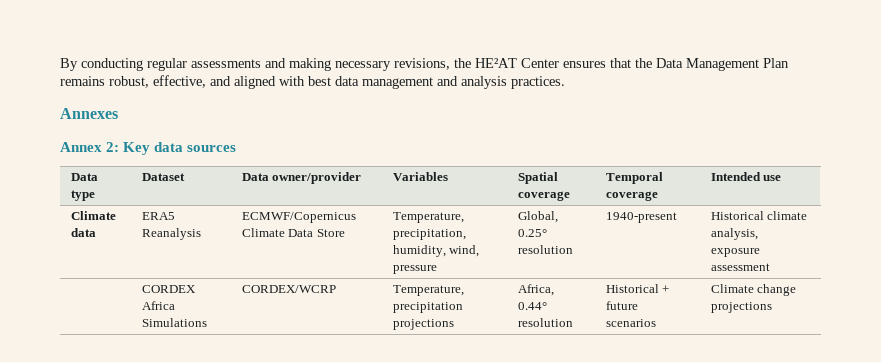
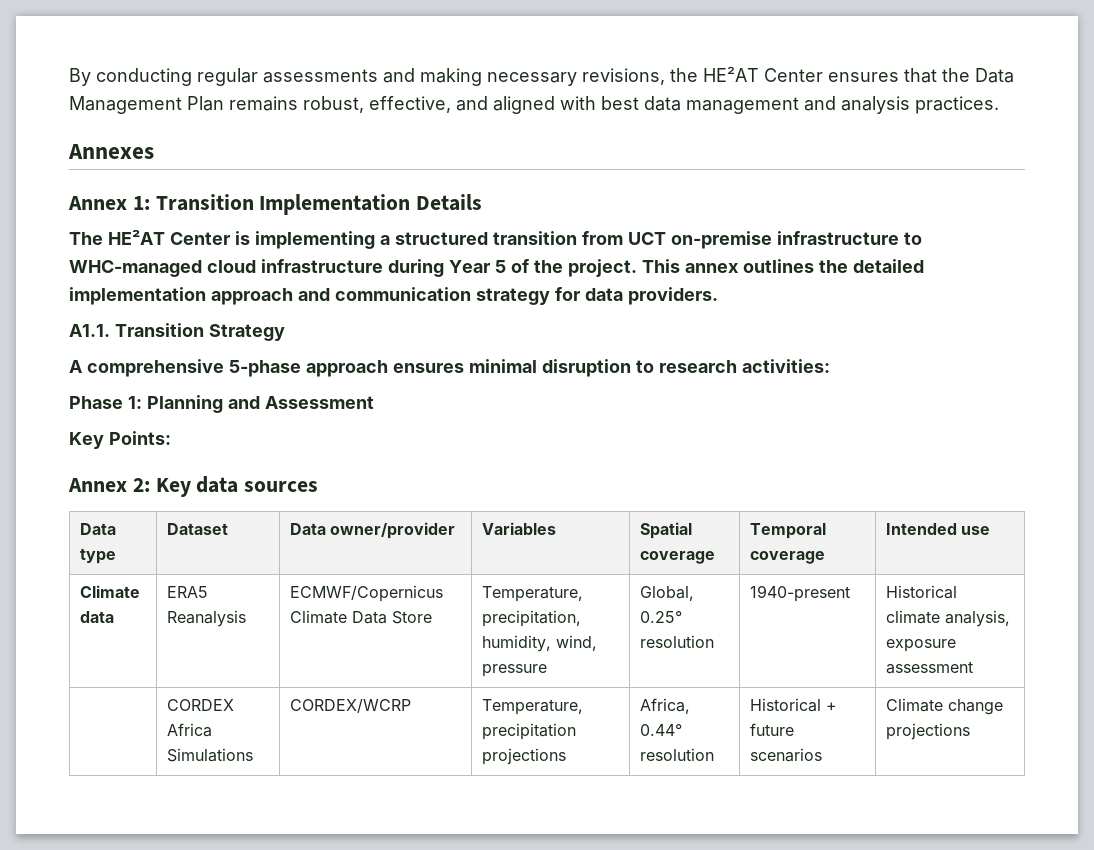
(118, 113) none -> [68,194,483,215] [69,229,922,249] [69,259,924,277] [69,287,718,305] [69,323,285,341] [69,359,830,377] [69,395,374,413] [69,431,171,449] // Annex 1: Transition Implementation Details // The HE²AT Center is implementing a structured transition from UCT on-premise infrastructure to WHC-managed cloud infrastructure during Year 5 of the project. This annex outlines the detailed implementation approach and communication strategy for data providers. // A1.1. Transition Strategy // A comprehensive 5-phase approach ensures minimal disruption to research activities: // Phase 1: Planning and Assessment // Key Points:

